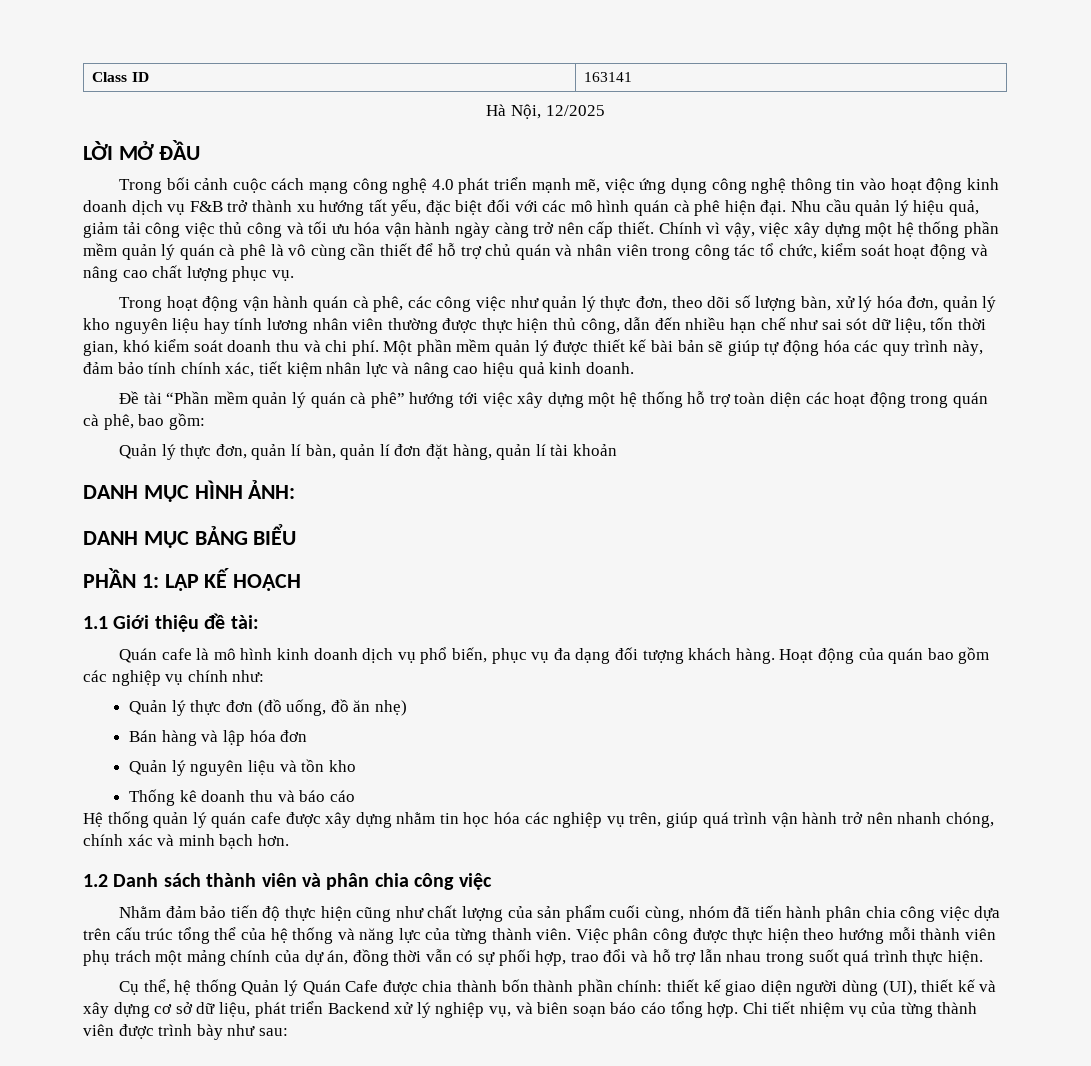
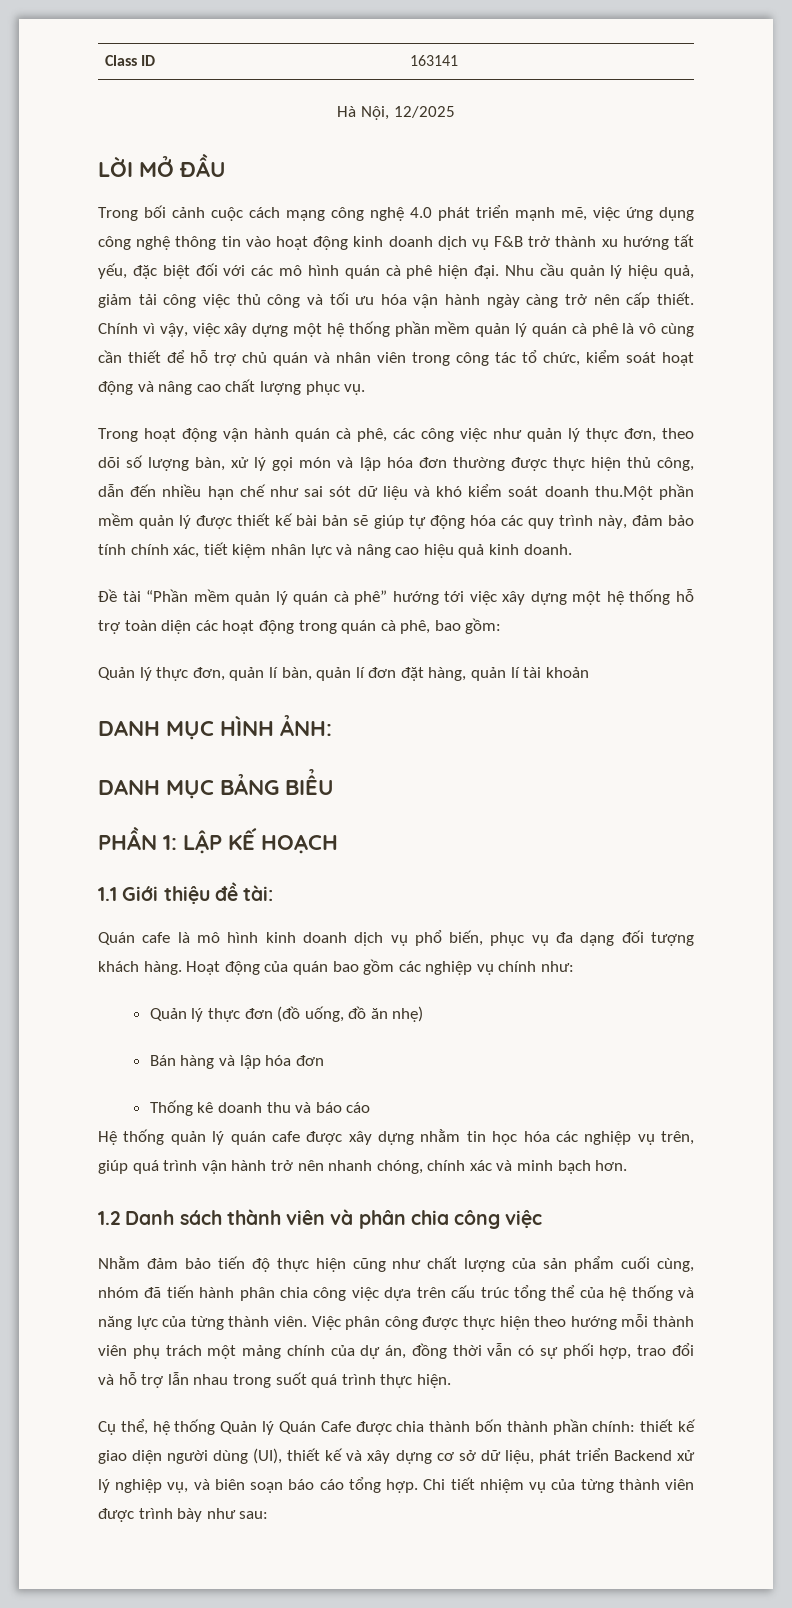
[876,296,997,312] [83,318,384,334] hóa đơn, quản lý kho nguyên liệu hay tính lương nhân viên -> [272,457,447,471] gọi món và lập hóa đơn
[894,317,986,333] [83,339,413,356] liệu, tốn thời gian, khó kiểm soát doanh thu và chi phí. Một -> [382,484,653,500] liệu và khó kiểm soát doanh thu.Một
[129,759,356,776] // Quản lý nguyên liệu và tồn kho -> (324, 1060) none

